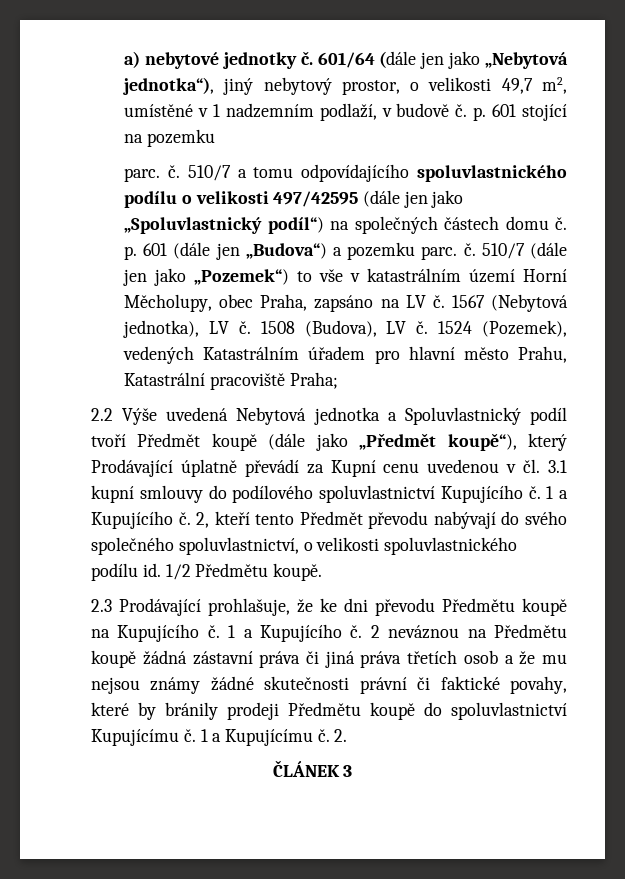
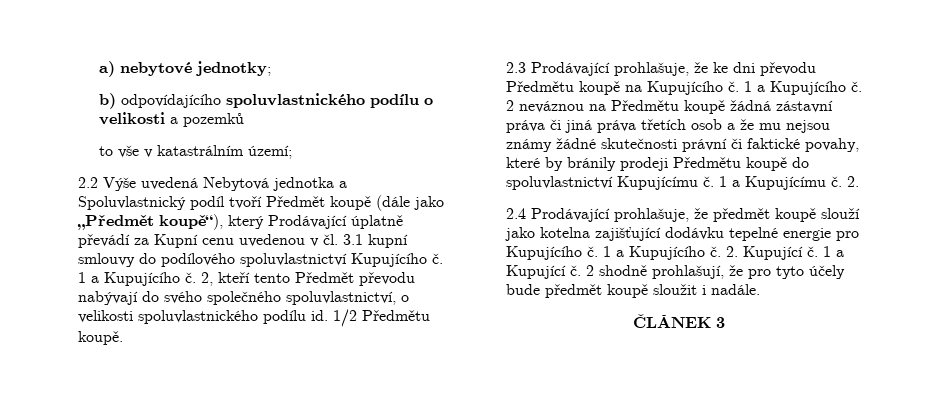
[222,51,568,69] [123,77,568,95] [124,103,567,121] [124,129,215,147] [124,165,294,182] jednotky č. 601/64 (dále jen jako „Nebytová jednotka“), jiný nebytový prostor, o velikosti 49,7 m2, umístěné v 1 nadzemním podlaží, v budově č. p. 601 stojící na pozemku // parc. č. 510/7 a tomu -> [195,61,271,76] [98,93,116,109] jednotky; // b)
[273,190,464,208] [124,216,567,234] [124,242,567,260] [123,268,567,286] [124,294,568,312] [123,320,567,338] [123,346,567,364] [124,372,338,390] 497/42595 (dále jen jako „Spoluvlastnický podíl“) na společných částech domu č. p. 601 (dále jen „Budova“) a pozemku parc. č. 510/7 (dále jen jako „Pozemek“) to vše v katastrálním území Horní Měcholupy, obec Praha, zapsáno na LV č. 1567 (Nebytová jednotka), LV č. 1508 (Budova), LV č. 1524 (Pozemek), vedených Katastrálním úřadem pro hlavní město Prahu, Katastrální pracoviště Praha; -> [169,113,244,127] [98,145,292,159] a pozemků // to vše v katastrálním území;
(348, 735) none -> [505,208,860,222] [504,227,859,241] [505,246,844,260] [505,265,845,279] [505,284,760,298] // 2.4 Prodávající prohlašuje, že předmět koupě slouží jako kotelna zajišťující dodávku tepelné energie pro Kupujícího č. 1 a Kupujícího č. 2. Kupující č. 1 a Kupující č. 2 shodně prohlašují, že pro tyto účely bude předmět koupě sloužit i nadále.

